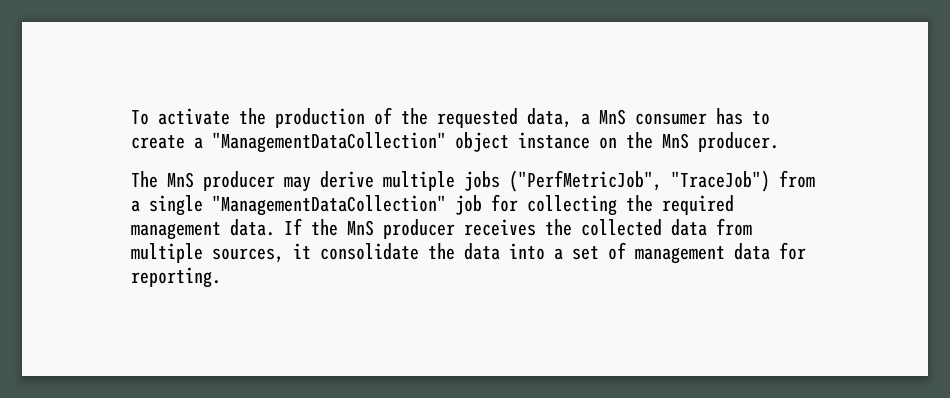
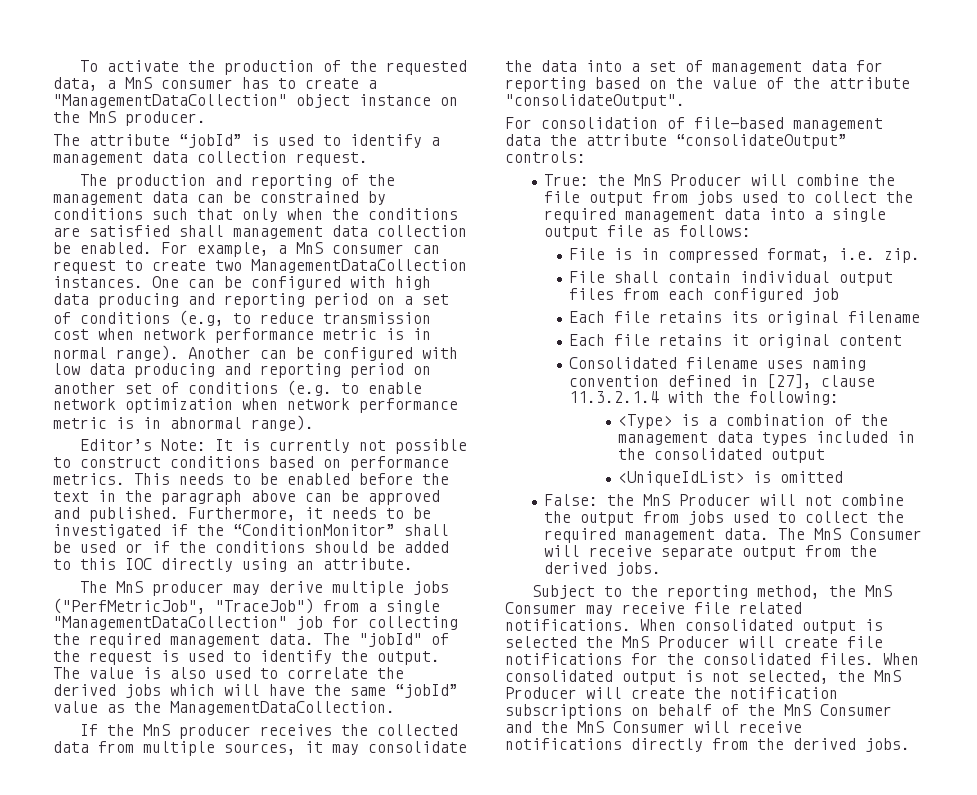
(779, 142) none -> [53,134,440,148] [53,151,368,166] [80,174,396,189] [53,191,386,205] [53,208,458,222] [53,225,467,239] [53,242,440,257] [53,259,467,274] [53,276,431,290] [53,293,449,308] [53,310,431,326] [53,328,431,343] [53,345,458,361] [53,363,431,378] [53,380,422,396] [53,398,458,413] [53,415,314,431] [80,439,468,454] [53,456,449,471] [53,473,449,485] [53,490,440,505] [53,507,431,522] [53,524,449,538] [53,541,449,553] [53,558,413,572] // The attribute “jobId” is used to identify a management data collection request. // The production and reporting of the management data can be constrained by conditions such that only when the conditions are satisfied shall management data collection be enabled. For example, a MnS consumer can request to create two ManagementDataCollection instances. One can be configured with high data producing and reporting period on a set of conditions (e.g, to reduce transmission cost when network performance metric is in normal range). Another can be configured with low data producing and reporting period on another set of conditions (e.g. to enable network optimization when network performance metric is in abnormal range). // Editor’s Note: It is currently not possible to construct conditions based on performance metrics. This needs to be enabled before the text in the paragraph above can be approved and published. Furthermore, it needs to be investigated if the “ConditionMonitor” shall be used or if the conditions should be added to this IOC directly using an attribute.
(275, 227) none -> [323,633,449,647] [53,650,440,665] [53,667,404,679] [53,684,458,698] [53,701,395,715] The "jobId" of the request is used to identify the output. The value is also used to correlate the derived jobs which will have the same “jobId” value as the ManagementDataCollection. //
(311, 251) none -> [332,744,359,755] may
[131,267,221,288] reporting. -> [505,77,910,92] [505,94,685,109] [505,117,883,131] [505,134,847,149] [505,151,586,163] [543,174,895,186] [543,191,913,206] [543,208,886,223] [543,225,751,240] [568,248,920,263] [568,271,893,286] [568,288,839,302] [568,311,920,325] [568,334,902,348] [568,357,866,371] [568,374,875,389] [568,391,839,405] [617,414,888,429] [617,431,915,446] [617,448,825,463] [617,471,843,486] [543,494,904,506] [543,511,904,526] [543,528,922,543] [543,545,877,560] [543,562,661,576] [532,585,893,600] [505,602,802,616] [505,619,883,634] [505,636,883,648] [505,653,919,665] [505,670,901,685] [505,687,838,699] [505,704,892,719] [505,721,802,733] [505,738,910,752] reporting based on the value of the attribute "consolidateOutput". // For consolidation of file-based management data the attribute “consolidateOutput” controls: // True: the MnS Producer will combine the file output from jobs used to collect the required management data into a single output file as follows: // File is in compressed format, i.e. zip. // File shall contain individual output files from each configured job // Each file retains its original filename // Each file retains it original content // Consolidated filename uses naming convention defined in [27], clause 11.3.2.1.4 with the following: // <Type> is a combination of the management data types included in the consolidated output // <UniqueIdList> is omitted // False: the MnS Producer will not combine the output from jobs used to collect the required management data. The MnS Consumer will receive separate output from the derived jobs. // Subject to the reporting method, the MnS Consumer may receive file related notifications. When consolidated output is selected the MnS Producer will create file notifications for the consolidated files. When consolidated output is not selected, the MnS Producer will create the notification subscriptions on behalf of the MnS Consumer and the MnS Consumer will receive notifications directly from the derived jobs.

